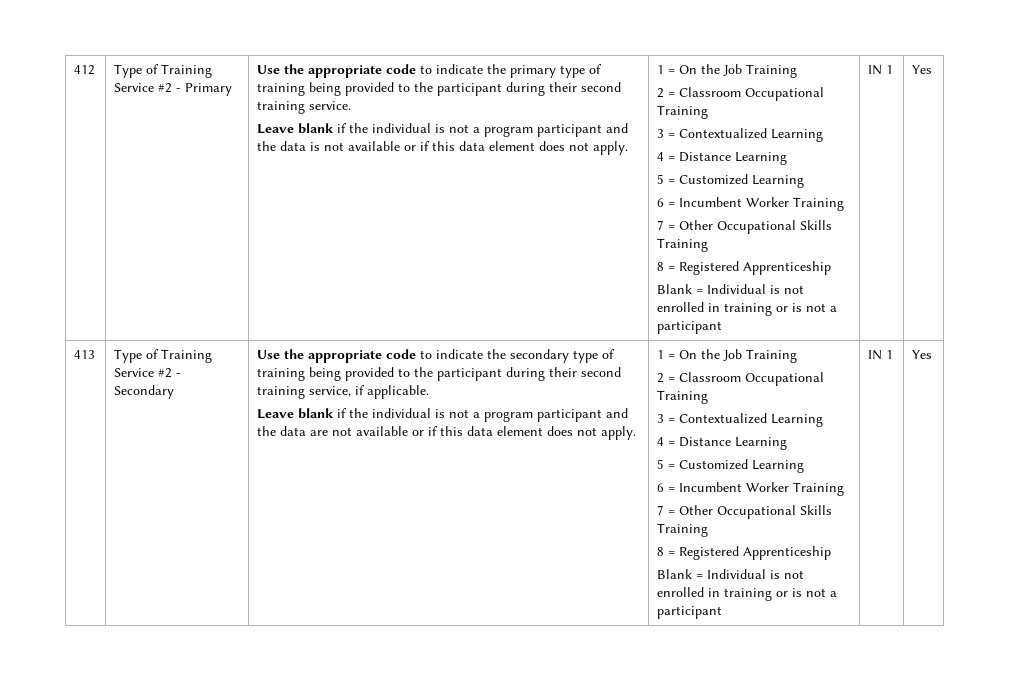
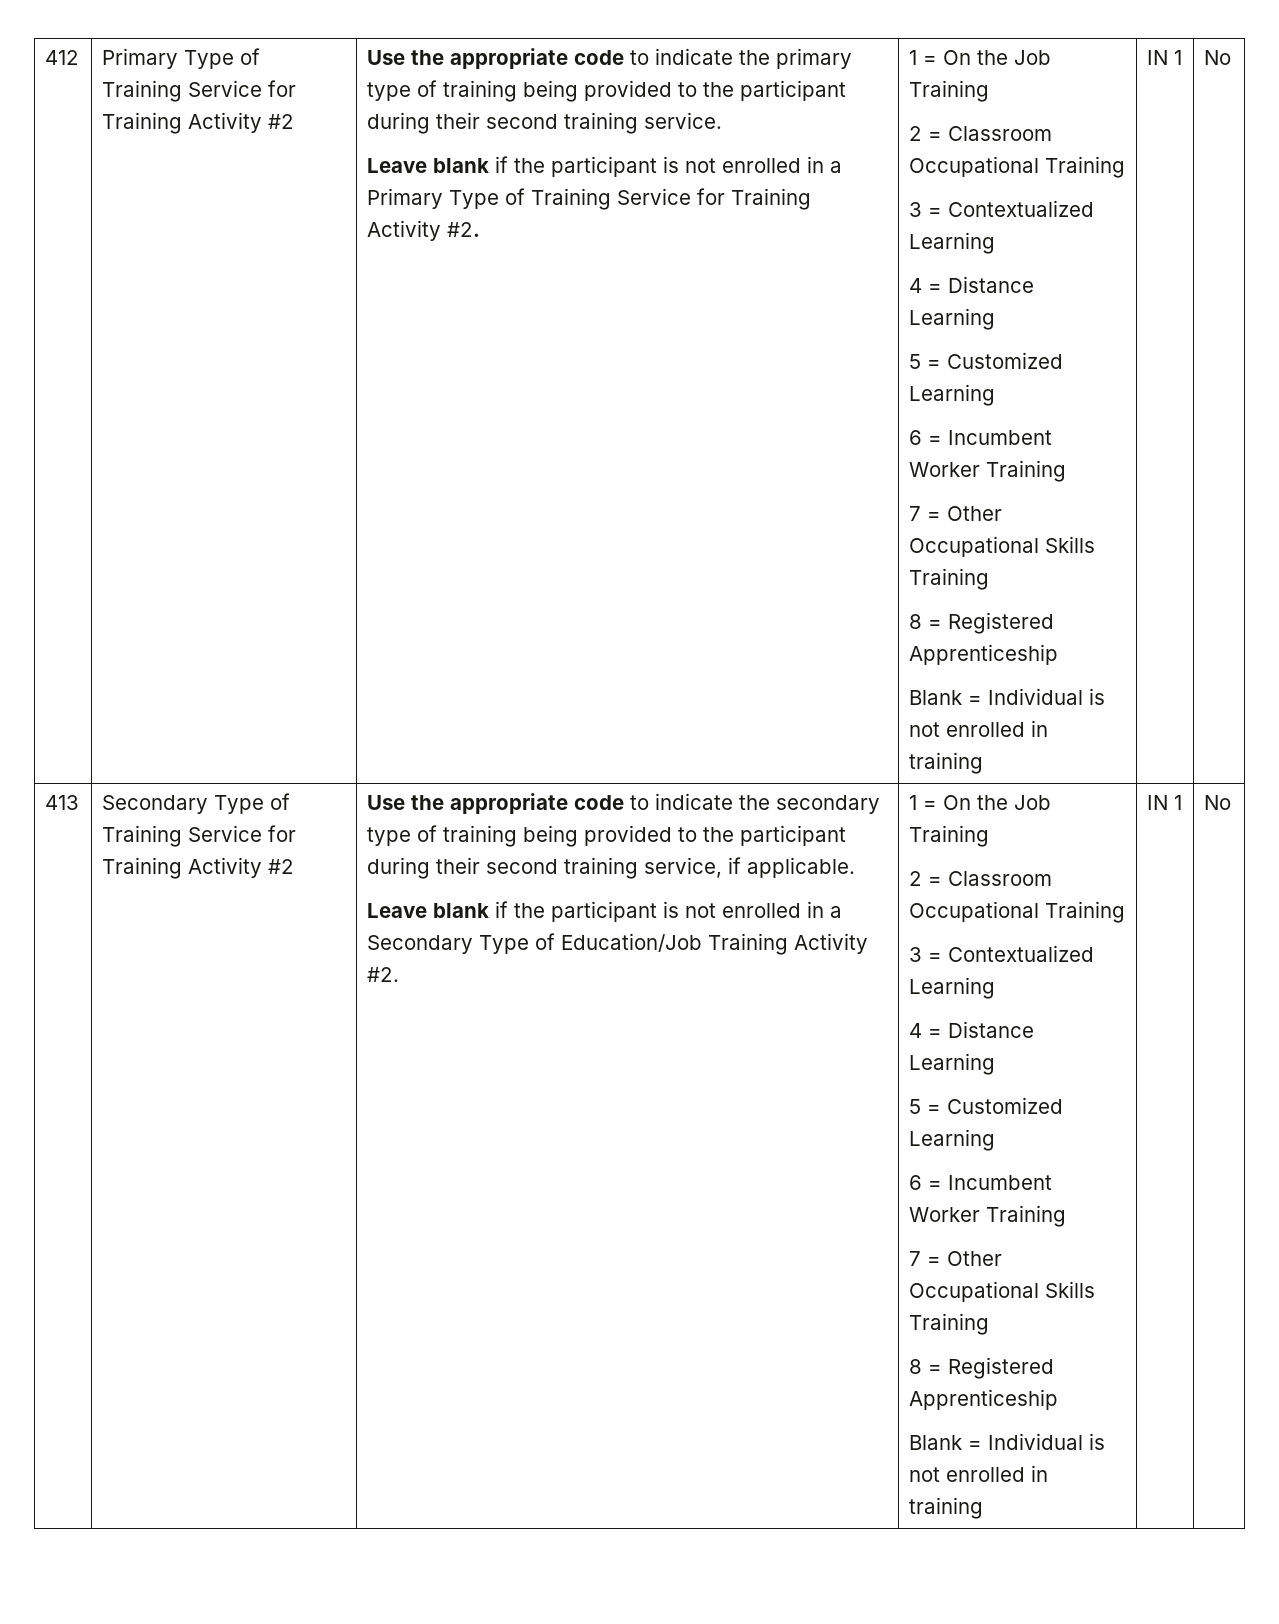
[114,64,213,78] [114,83,233,96] Type of Training Service #2 - Primary -> [102,48,261,69] [102,80,297,102] [102,112,295,134] Primary Type of Training Service for Training Activity #2
[372,123,629,137] [257,141,629,155] individual is not a program participant and the data is not available or if this data element does not apply. -> [551,156,843,177] [367,188,812,210] [367,220,481,241] participant is not enrolled in a Primary Type of Training Service for Training Activity #2.
[776,303,838,312] [657,321,723,334] [868,65,894,75] [912,65,933,74] or is not a participant | IN 1 | Yes -> [1147,50,1183,65] [1204,50,1232,65] | IN 1 | No
[114,349,213,363] [114,368,182,378] [114,385,175,399] Type of Training Service #2 - Secondary -> [102,793,291,814] [102,825,297,847] [102,857,295,879] Secondary Type of Training Service for Training Activity #2
[372,408,629,422] [257,426,637,440] individual is not a program participant and the data are not available or if this data element does not apply. -> [551,901,843,922] [367,933,869,955] [367,967,400,982] participant is not enrolled in a Secondary Type of Education/Job Training Activity #2.
[776,588,838,597] [657,606,723,619] [868,350,894,360] [912,350,933,359] or is not a participant | IN 1 | Yes -> [1147,795,1183,810] [1204,795,1232,810] | IN 1 | No

